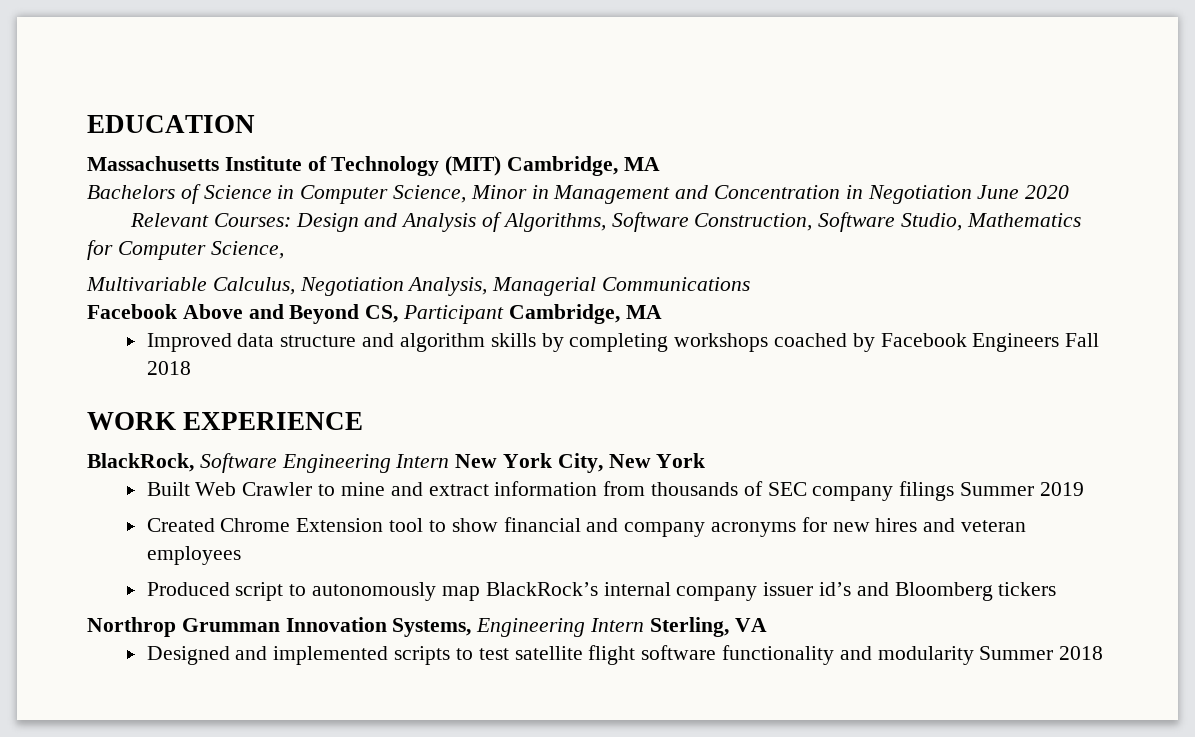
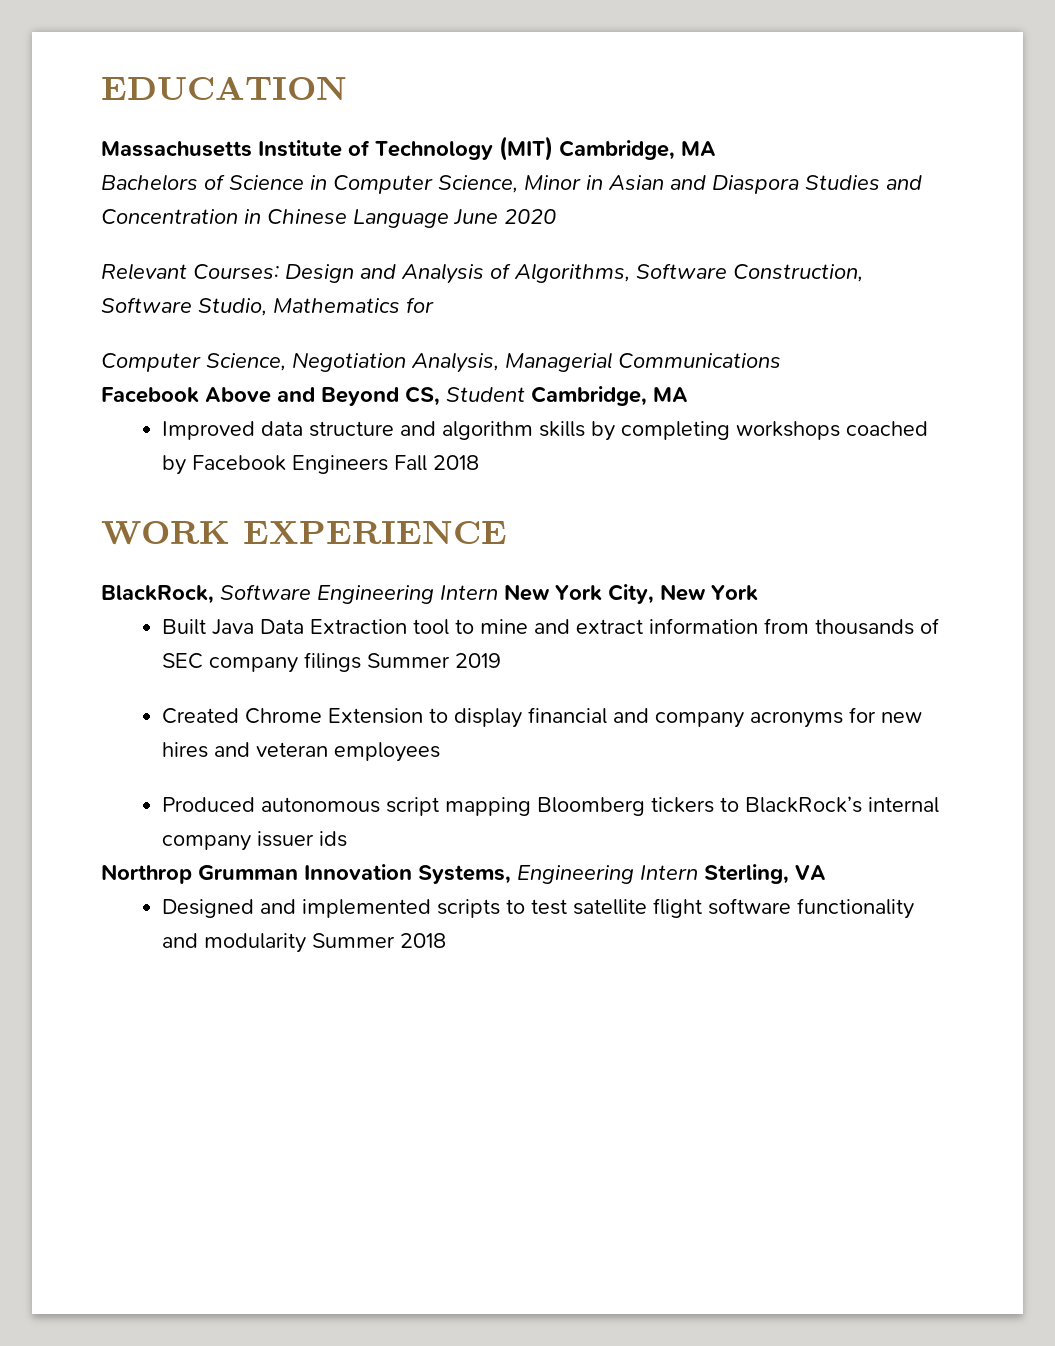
[553,185,671,204] Management -> [608,175,880,194] Asian and Diaspora Studies
[867,185,972,204] Negotiation -> [267,209,449,228] Chinese Language
[117,241,284,260] [86,277,295,295] Computer Science, // Multivariable Calculus, -> [101,353,286,372] // Computer Science,
[403,305,505,324] Participant -> [446,387,525,402] Student
[195,482,313,496] Web Crawler -> [212,619,450,635] Java Data Extraction tool
[389,518,498,532] tool to show -> [429,708,523,728] to display
[235,582,1057,601] script to autonomously map BlackRock’s internal company issuer id’s and Bloomberg tickers -> [261,796,940,816] [162,831,348,851] autonomous script mapping Bloomberg tickers to BlackRock’s internal company issuer ids

